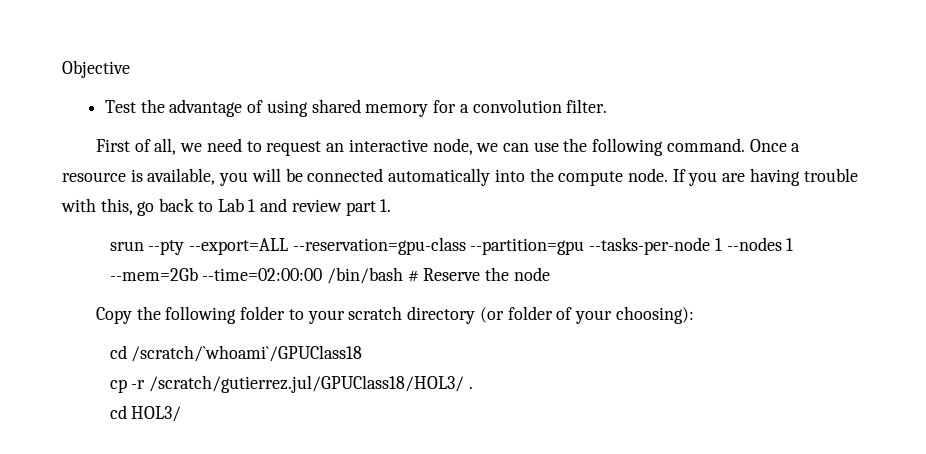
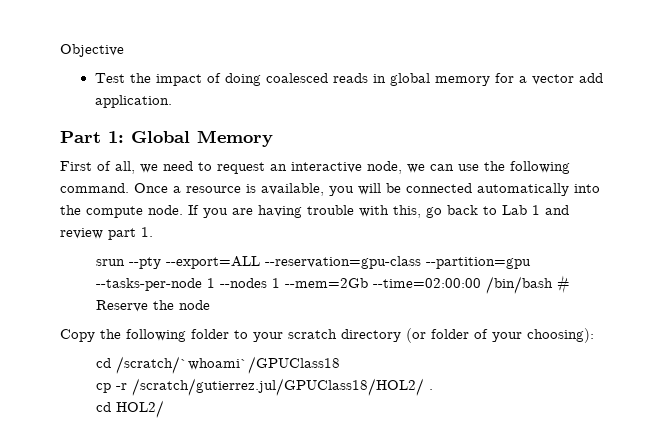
[169,99,608,117] advantage of using shared memory for a convolution filter. -> [155,73,603,86] [94,95,172,108] [60,130,273,147] impact of doing coalesced reads in global memory for a vector add application. // Part 1: Global Memory
[148,375,464,393] /scratch/gutierrez.jul/GPUClass18/HOL3/ -> [132,378,425,396] /scratch/gutierrez.jul/GPUClass18/HOL2/
[131,406,182,422] HOL3/ -> [116,400,165,418] HOL2/

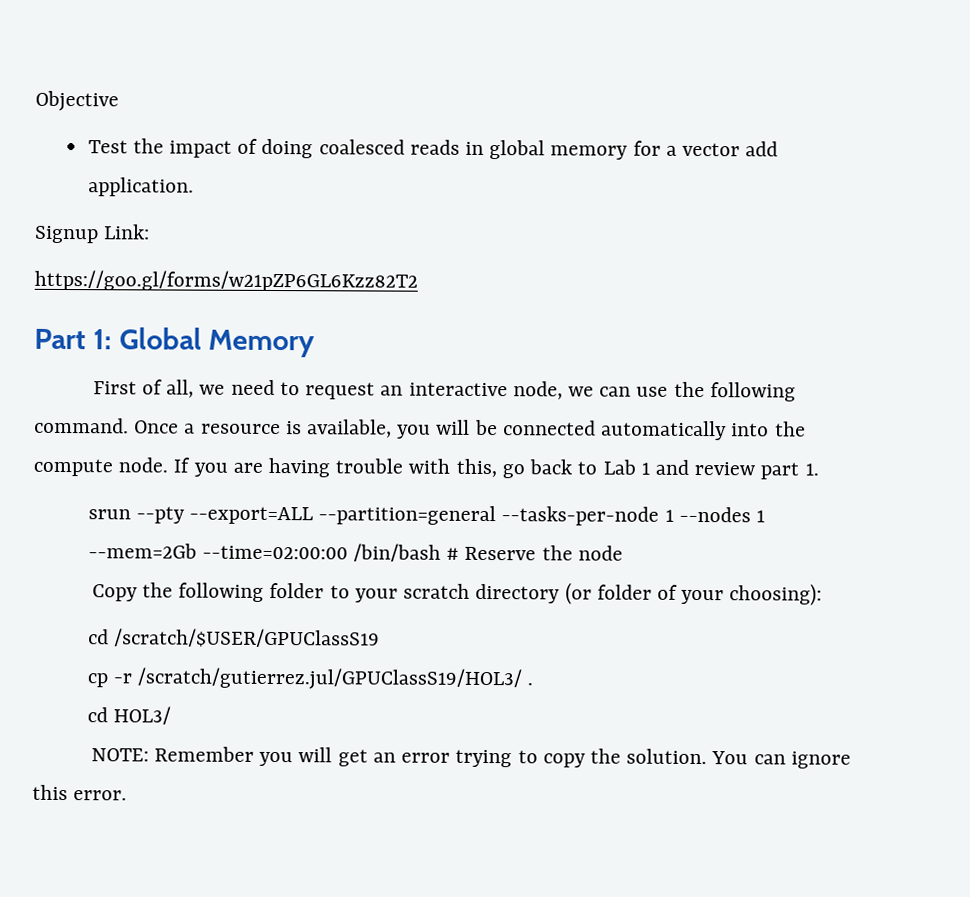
(172, 101) none -> [34,224,151,244] [34,269,418,292] // Signup Link: // https://goo.gl/forms/w21pZP6GL6Kzz82T2
[265,256,532,269] --reservation=gpu-class --partition=gpu -> [318,505,497,526] --partition=general
[116,356,341,374] /scratch/`whoami`/GPUClass18 -> [113,628,380,648] /scratch/$USER/GPUClassS19
[132,378,425,396] /scratch/gutierrez.jul/GPUClass18/HOL2/ -> [136,667,522,691] /scratch/gutierrez.jul/GPUClassS19/HOL3/
[116,400,165,418] HOL2/ -> [112,706,171,725] [90,746,851,769] [32,784,128,801] HOL3/ // NOTE: Remember you will get an error trying to copy the solution. You can ignore this error.

